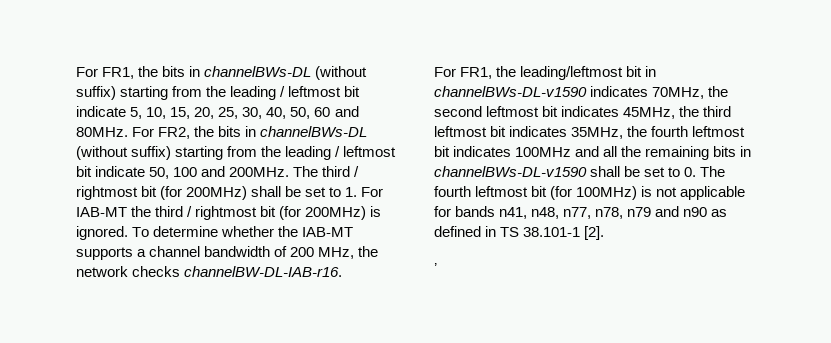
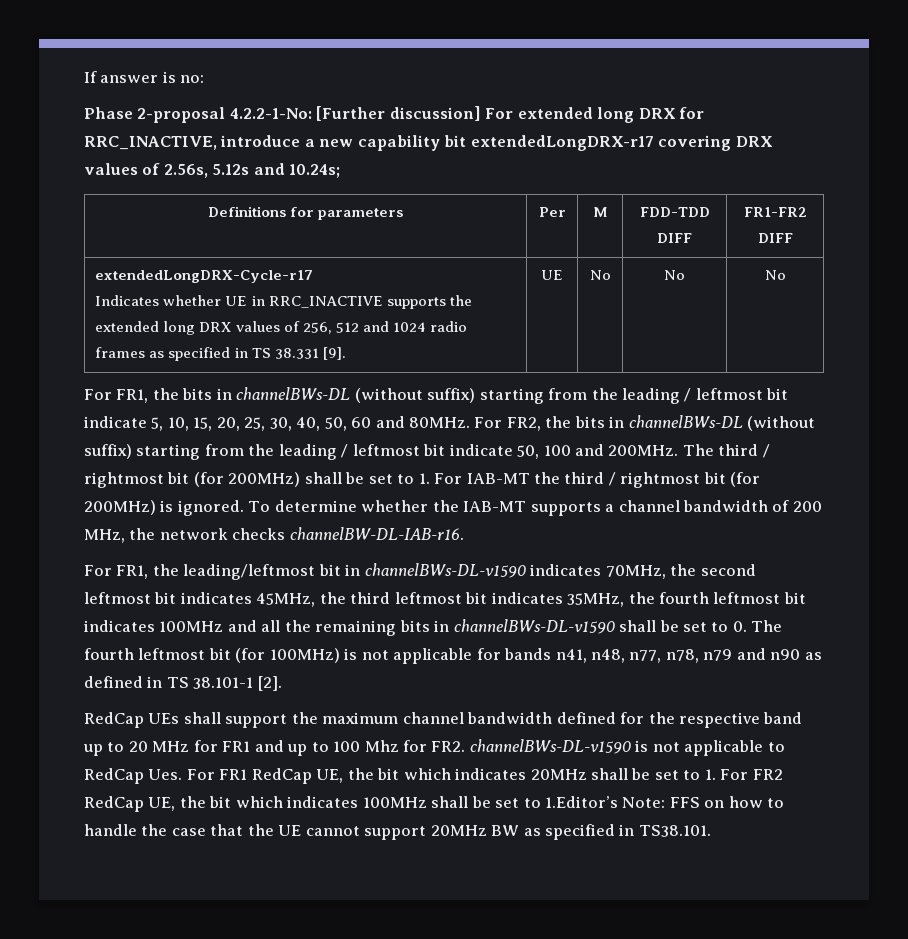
(76, 72) none -> [84,71,205,83] [84,106,705,123] [84,135,773,151] [84,163,341,178] [207,206,404,220] [538,207,566,217] [592,207,608,217] [639,207,710,217] [657,233,692,243] [743,207,807,217] [757,233,793,243] [95,270,314,283] [95,295,472,309] [95,321,467,335] [95,347,346,361] [541,270,563,280] [589,270,611,280] [664,270,685,280] [764,270,786,280] If answer is no: // Phase 2-proposal 4.2.2-1-No: [Further discussion] For extended long DRX for RRC_INACTIVE, introduce a new capability bit extendedLongDRX-r17 covering DRX values of 2.56s, 5.12s and 10.24s; // Definitions for parameters | Per | M | FDD-TDD DIFF | FR1-FR2 DIFF // extendedLongDRX-Cycle-r17 // Indicates whether UE in RRC_INACTIVE supports the extended long DRX values of 256, 512 and 1024 radio frames as specified in TS 38.331 [9]. | UE | No | No | No //
[434,263,437,273] ’ -> [84,712,803,728] [83,739,785,756] [84,768,783,784] [84,796,785,812] [84,824,711,840] RedCap UEs shall support the maximum channel bandwidth defined for the respective band up to 20 MHz for FR1 and up to 100 Mhz for FR2. channelBWs-DL-v1590 is not applicable to RedCap Ues. For FR1 RedCap UE, the bit which indicates 20MHz shall be set to 1. For FR2 RedCap UE, the bit which indicates 100MHz shall be set to 1.Editor’s Note: FFS on how to handle the case that the UE cannot support 20MHz BW as specified in TS38.101.

